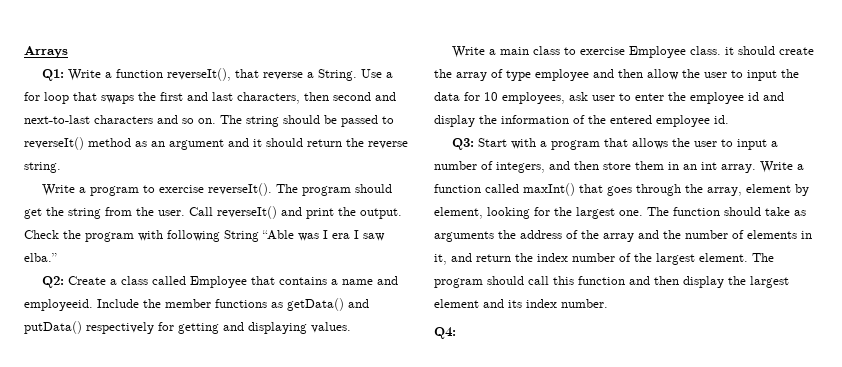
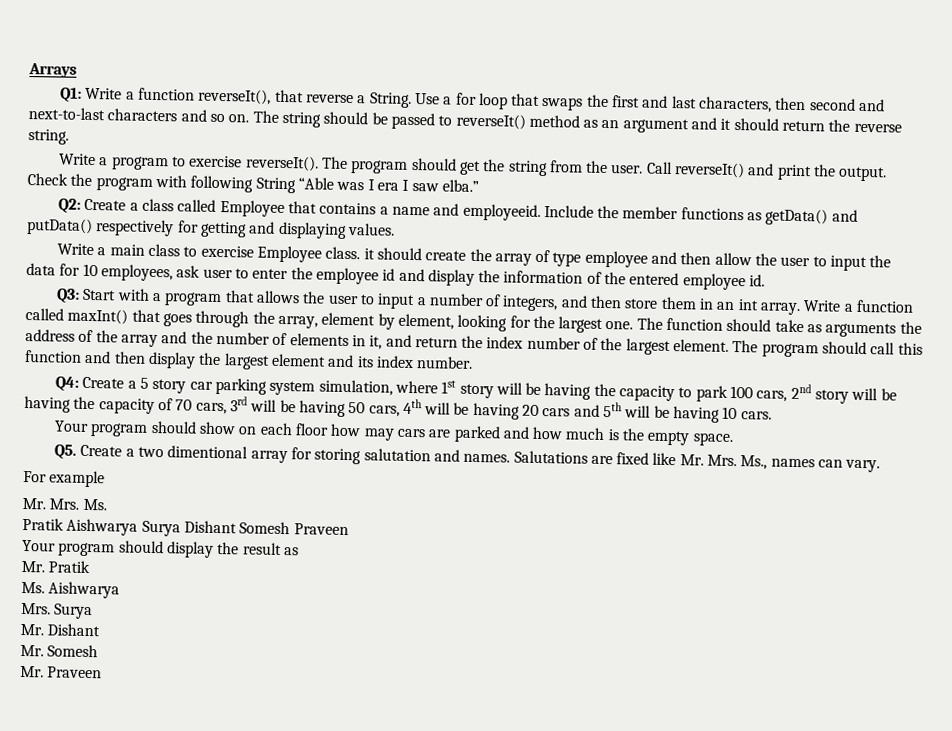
(456, 333) none -> [82,376,897,404] [24,395,772,423] [53,420,733,446] [53,444,881,473] [23,470,106,488] [22,497,107,511] [22,517,349,537] [22,539,299,558] [21,560,91,574] [21,581,121,599] [21,602,94,620] [20,623,101,637] [20,644,99,658] [20,665,103,679] Create a 5 story car parking system simulation, where 1st story will be having the capacity to park 100 cars, 2nd story will be having the capacity of 70 cars, 3rd will be having 50 cars, 4th will be having 20 cars and 5th will be having 10 cars. // Your program should show on each floor how may cars are parked and how much is the empty space. // Q5. Create a two dimentional array for storing salutation and names. Salutations are fixed like Mr. Mrs. Ms., names can vary. // For example // Mr. Mrs. Ms. // Pratik Aishwarya Surya Dishant Somesh Praveen // Your program should display the result as // Mr. Pratik // Ms. Aishwarya // Mrs. Surya // Mr. Dishant // Mr. Somesh // Mr. Praveen

